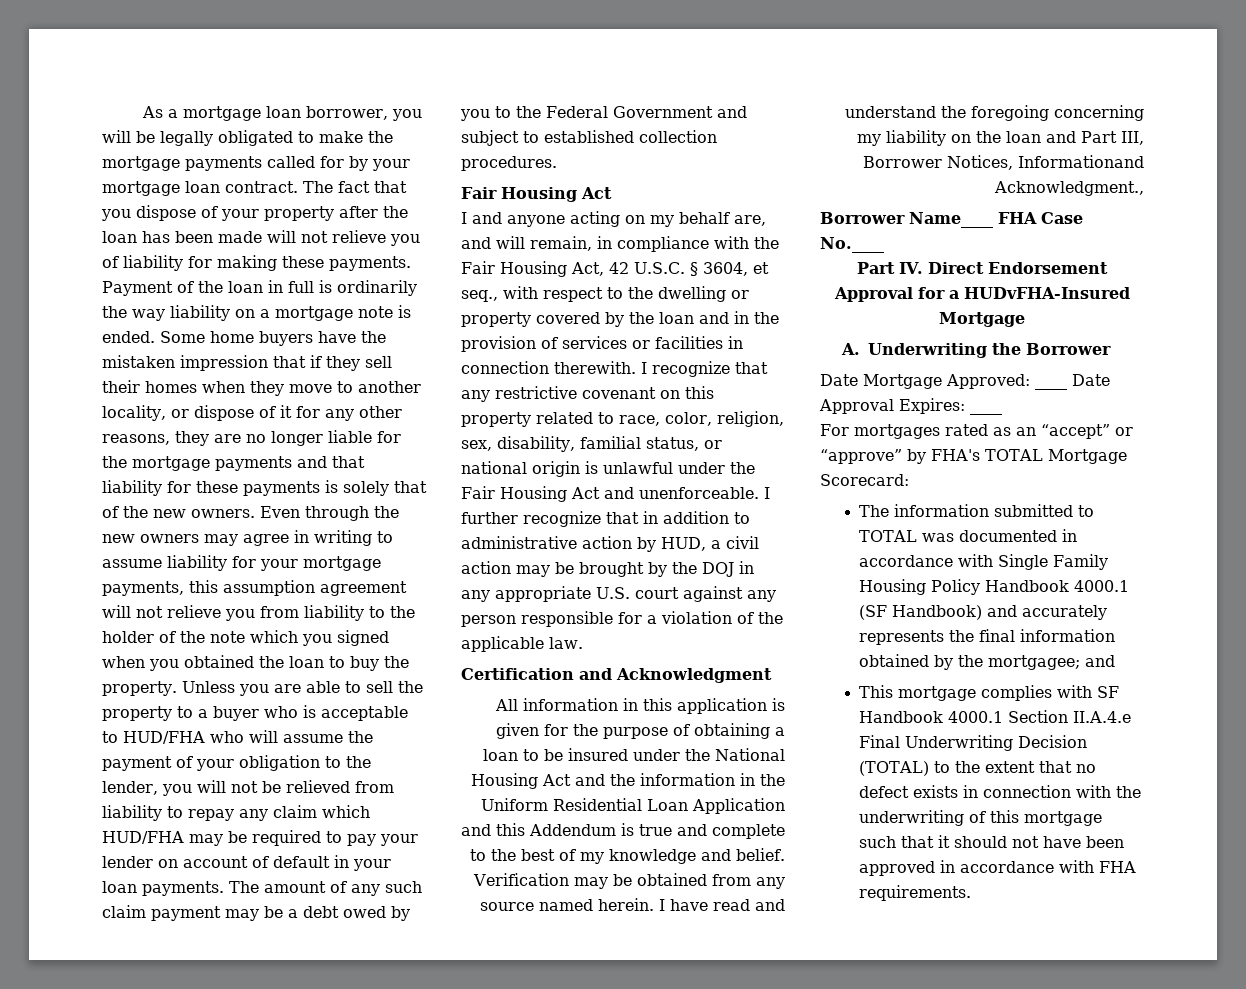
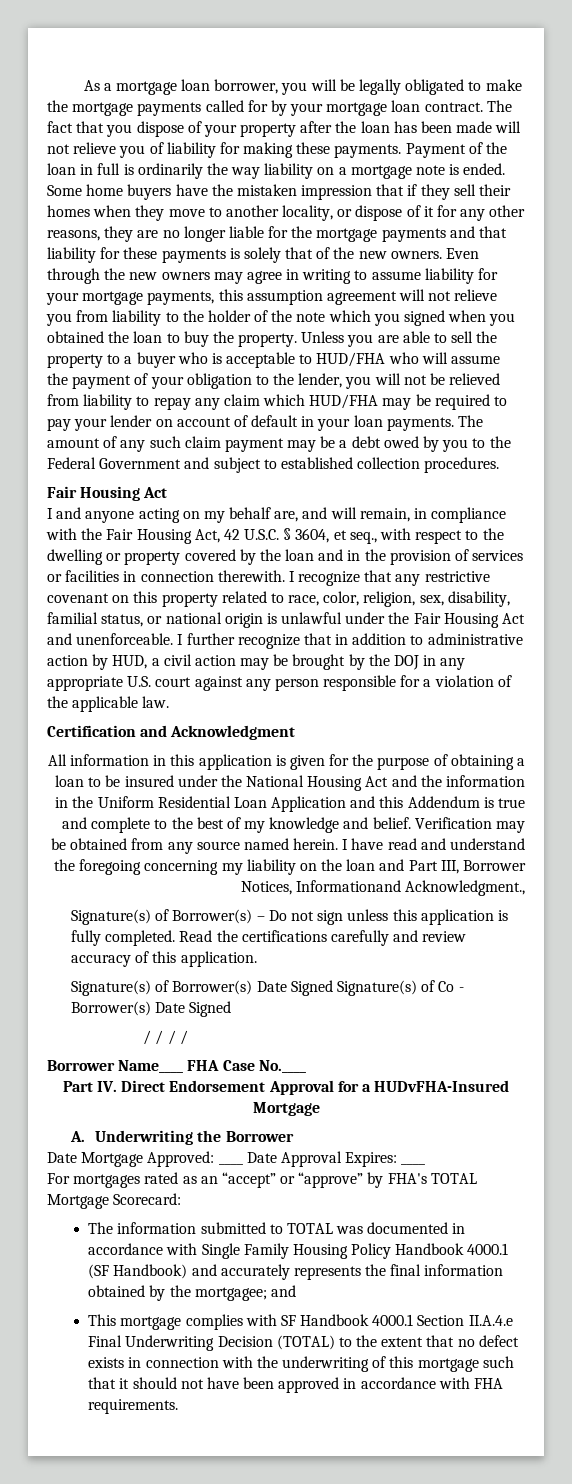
(1144, 188) none -> [71,909,508,925] [71,930,467,946] [71,951,257,967] [71,980,464,996] [71,1001,232,1017] [143,1030,188,1045] // Signature(s) of Borrower(s) – Do not sign unless this application is fully completed. Read the certifications carefully and review accuracy of this application. // Signature(s) of Borrower(s) Date Signed Signature(s) of Co - Borrower(s) Date Signed // / / / /

